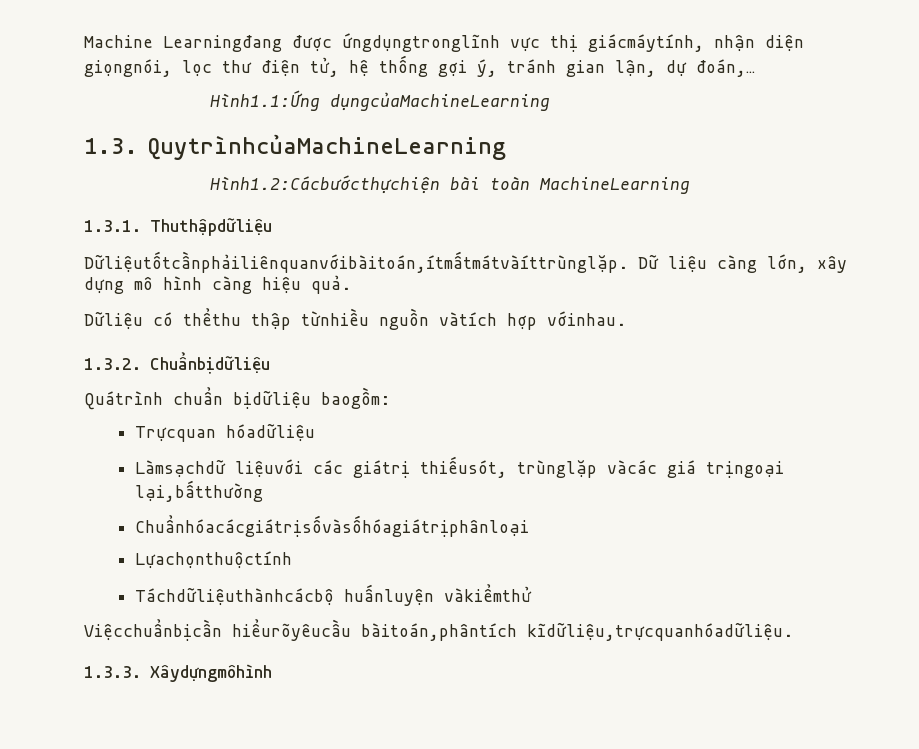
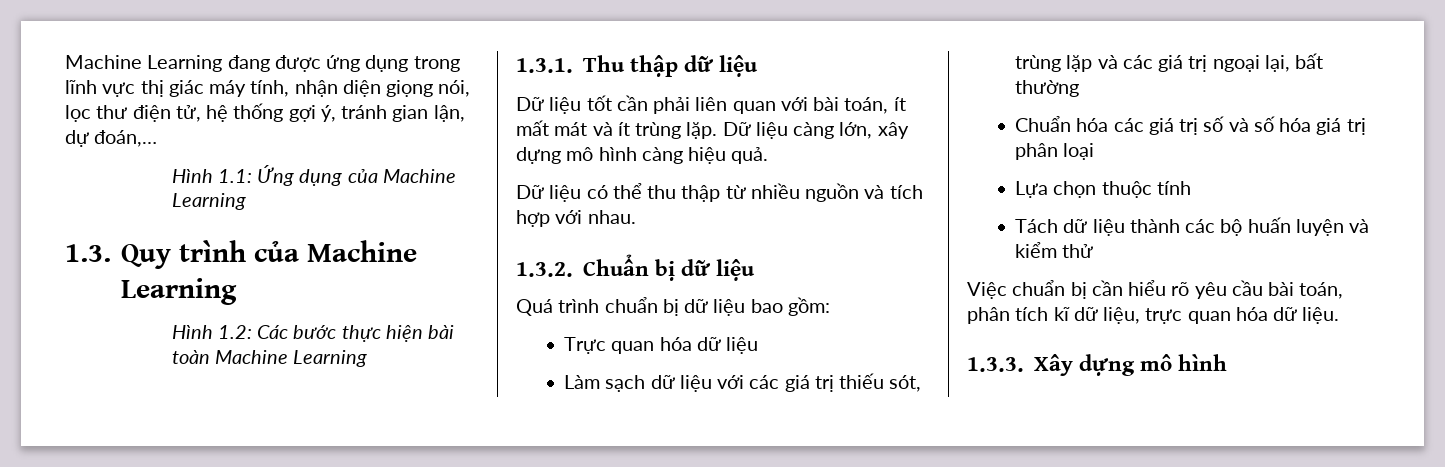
[84,33,804,52] [84,59,172,77] Machine Learningđang được ứngdụngtronglĩnh vực thị giácmáytính, nhận diện giọngnói, -> [65,55,460,72] [65,80,471,97] Machine Learning đang được ứng dụng trong lĩnh vực thị giác máy tính, nhận diện giọng nói,
[210,90,551,111] [84,134,506,160] [210,175,691,194] [84,218,272,236] [84,251,628,273] Hình1.1:Ứng dụngcủaMachineLearning // 1.3. QuytrìnhcủaMachineLearning // Hình1.2:Cácbướcthựchiện bài toàn MachineLearning // 1.3.1. Thuthậpdữliệu // Dữliệutốtcầnphảiliênquanvớibàitoán,ítmấtmátvàíttrùnglặp. -> [171,165,456,186] [171,193,246,210] [65,240,417,269] [120,278,237,305] [171,325,455,342] [171,350,368,367] [516,55,758,77] [516,95,906,114] [516,120,718,139] Hình 1.1: Ứng dụng của Machine Learning // 1.3. Quy trình của Machine Learning // Hình 1.2: Các bước thực hiện bài toàn Machine Learning // 1.3.1. Thu thập dữ liệu // Dữ liệu tốt cần phải liên quan với bài toán, ít mất mát và ít trùng lặp.
[84,308,626,330] [84,352,270,374] [84,387,390,410] [134,423,315,442] [134,456,784,478] [134,480,263,502] [134,515,529,537] [134,551,292,569] [134,584,532,606] [84,619,793,641] [84,664,272,682] Dữliệu có thểthu thập từnhiều nguồn vàtích hợp vớinhau. // 1.3.2. Chuẩnbịdữliệu // Quátrình chuẩn bịdữliệu baogồm: // Trựcquan hóadữliệu // Làmsạchdữ liệuvới các giátrị thiếusót, trùnglặp vàcác giá trịngoại lại,bấtthường // Chuẩnhóacácgiátrịsốvàsốhóagiátrịphânloại // Lựachọnthuộctính // Táchdữliệuthànhcácbộ huấnluyện vàkiểmthử // Việcchuẩnbịcần hiểurõyêucầu bàitoán,phântích kĩdữliệu,trựcquanhóadữliệu. // 1.3.3. Xâydựngmôhình -> [516,183,923,202] [516,210,636,227] [516,254,755,281] [516,297,830,316] [564,337,759,354] [564,373,922,392] [1015,53,1324,72] [1015,80,1080,97] [1015,116,1366,135] [1015,143,1095,160] [1015,181,1191,198] [1015,217,1370,236] [1015,242,1094,258] [967,280,1344,299] [967,307,1340,324] [967,354,1227,376] Dữ liệu có thể thu thập từ nhiều nguồn và tích hợp với nhau. // 1.3.2. Chuẩn bị dữ liệu // Quá trình chuẩn bị dữ liệu bao gồm: // Trực quan hóa dữ liệu // Làm sạch dữ liệu với các giá trị thiếu sót, trùng lặp và các giá trị ngoại lại, bất thường // Chuẩn hóa các giá trị số và số hóa giá trị phân loại // Lựa chọn thuộc tính // Tách dữ liệu thành các bộ huấn luyện và kiểm thử // Việc chuẩn bị cần hiểu rõ yêu cầu bài toán, phân tích kĩ dữ liệu, trực quan hóa dữ liệu. // 1.3.3. Xây dựng mô hình

